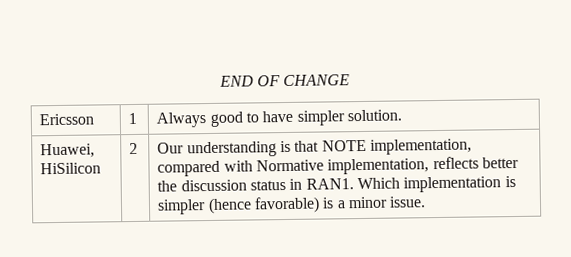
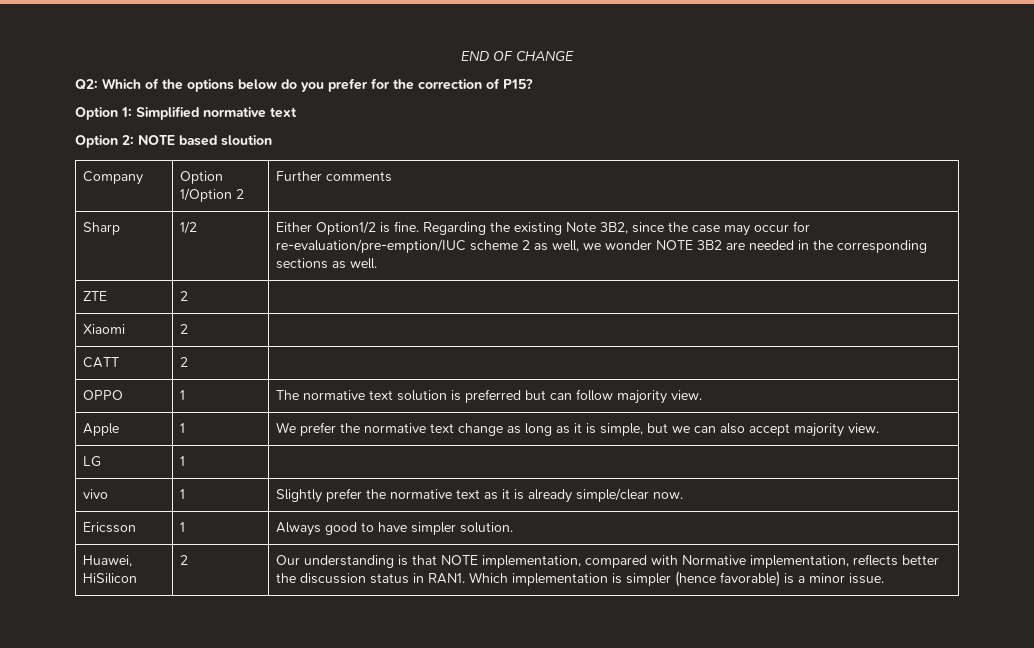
(351, 80) none -> [75,78,533,92] [75,106,297,120] [75,135,272,148] [83,171,144,185] [180,171,224,184] [180,188,245,202] [276,171,393,182] [83,222,121,235] [180,221,198,234] [276,221,811,236] [276,239,928,253] [276,258,378,269] [83,291,108,301] [180,291,189,301] [83,324,126,334] [180,324,189,334] [83,357,120,368] [180,357,189,367] [83,390,124,400] [180,390,186,400] [276,389,703,404] [83,423,120,436] [180,423,186,433] [276,422,880,437] [83,456,102,467] [180,456,186,466] [83,489,109,499] [180,489,186,499] [276,488,684,503] // Q2: Which of the options below do you prefer for the correction of P15? // Option 1: Simplified normative text // Option 2: NOTE based sloution // Company | Option 1/Option 2 | Further comments // Sharp | 1/2 | Either Option1/2 is fine. Regarding the existing Note 3B2, since the case may occur for re-evaluation/pre-emption/IUC scheme 2 as well, we wonder NOTE 3B2 are needed in the corresponding sections as well. // ZTE | 2 | // Xiaomi | 2 | // CATT | 2 | // OPPO | 1 | The normative text solution is preferred but can follow majority view. // Apple | 1 | We prefer the normative text change as long as it is simple, but we can also accept majority view. // LG | 1 | // vivo | 1 | Slightly prefer the normative text as it is already simple/clear now.

